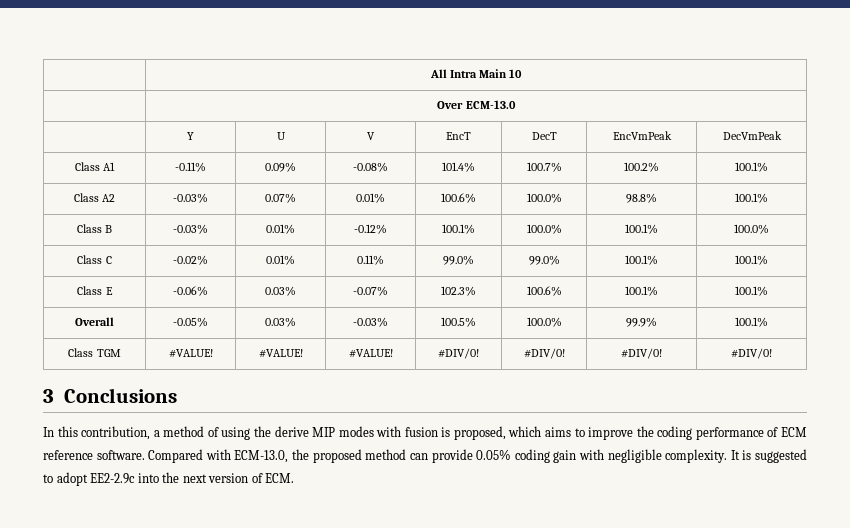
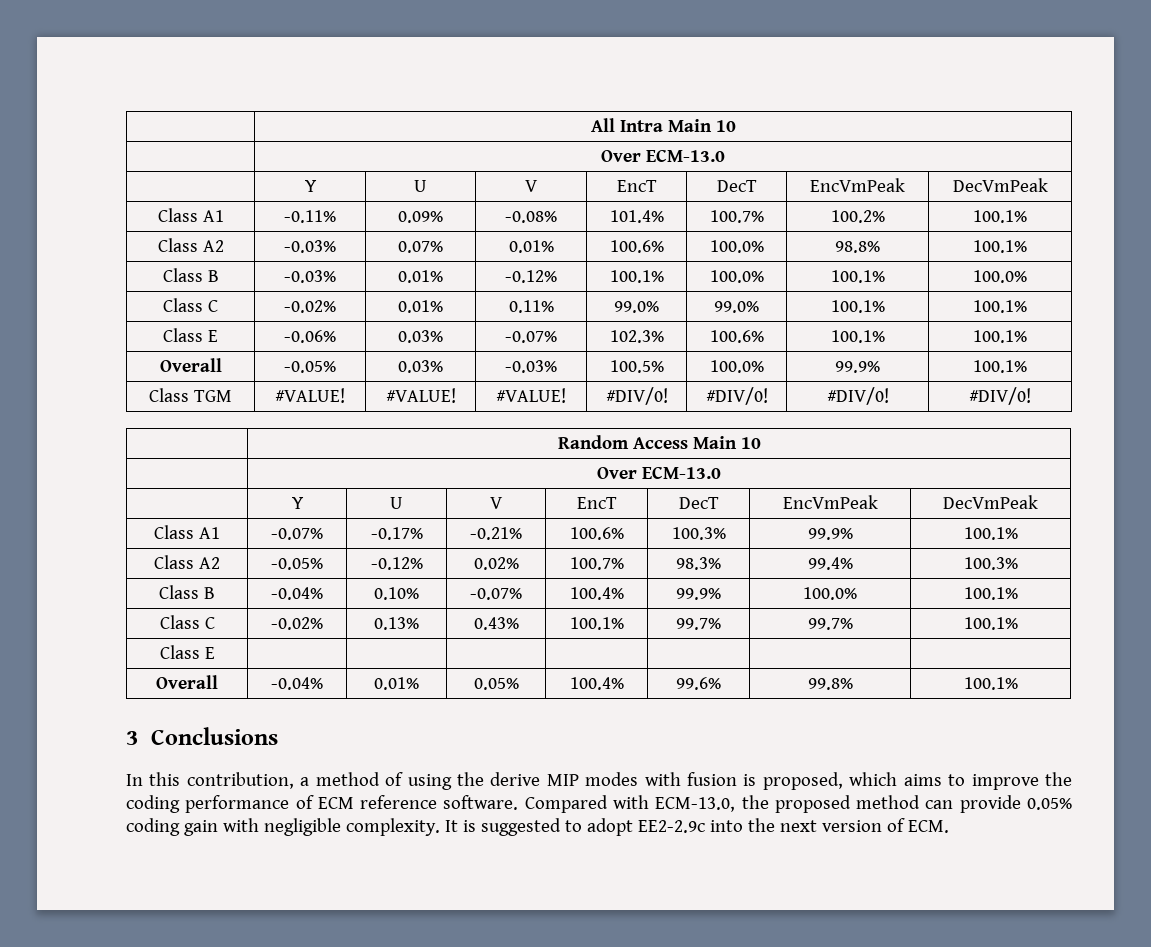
(772, 353) none -> [557,435,761,449] [597,466,721,479] [291,497,304,509] [390,497,403,509] [490,497,503,509] [576,497,617,509] [678,497,719,509] [782,495,878,509] [943,495,1038,509] [154,525,220,539] [271,528,323,540] [370,527,423,540] [470,527,522,540] [569,527,624,540] [671,527,726,540] [807,528,853,540] [963,527,1018,540] [154,555,220,569] [271,558,323,570] [370,557,423,570] [473,557,519,570] [569,557,624,570] [676,557,721,570] [807,557,853,570] [963,557,1018,570] [159,585,215,599] [271,587,323,600] [374,587,419,600] [470,588,522,600] [569,587,624,600] [676,588,721,600] [803,587,857,600] [963,587,1018,600] [159,615,215,629] [271,617,323,630] [374,617,419,630] [473,617,519,630] [569,617,624,630] [676,618,721,630] [807,618,853,630] [963,617,1018,630] [159,645,215,659] [156,675,218,689] [271,677,323,690] [374,677,419,690] [473,678,519,690] [569,677,624,690] [676,677,721,690] [807,678,853,690] [963,677,1018,690] // | Random Access Main 10 // | Over ECM-13.0 // | Y | U | V | EncT | DecT | EncVmPeak | DecVmPeak // Class A1 | -0.07% | -0.17% | -0.21% | 100.6% | 100.3% | 99.9% | 100.1% // Class A2 | -0.05% | -0.12% | 0.02% | 100.7% | 98.3% | 99.4% | 100.3% // Class B | -0.04% | 0.10% | -0.07% | 100.4% | 99.9% | 100.0% | 100.1% // Class C | -0.02% | 0.13% | 0.43% | 100.1% | 99.7% | 99.7% | 100.1% // Class E | | | | | | | // Overall | -0.04% | 0.01% | 0.05% | 100.4% | 99.6% | 99.8% | 100.1%

